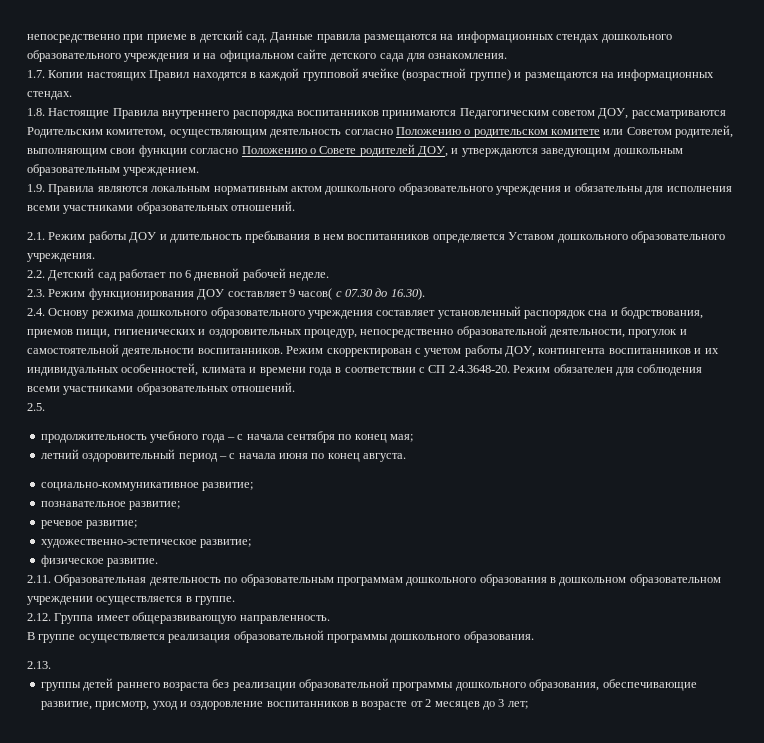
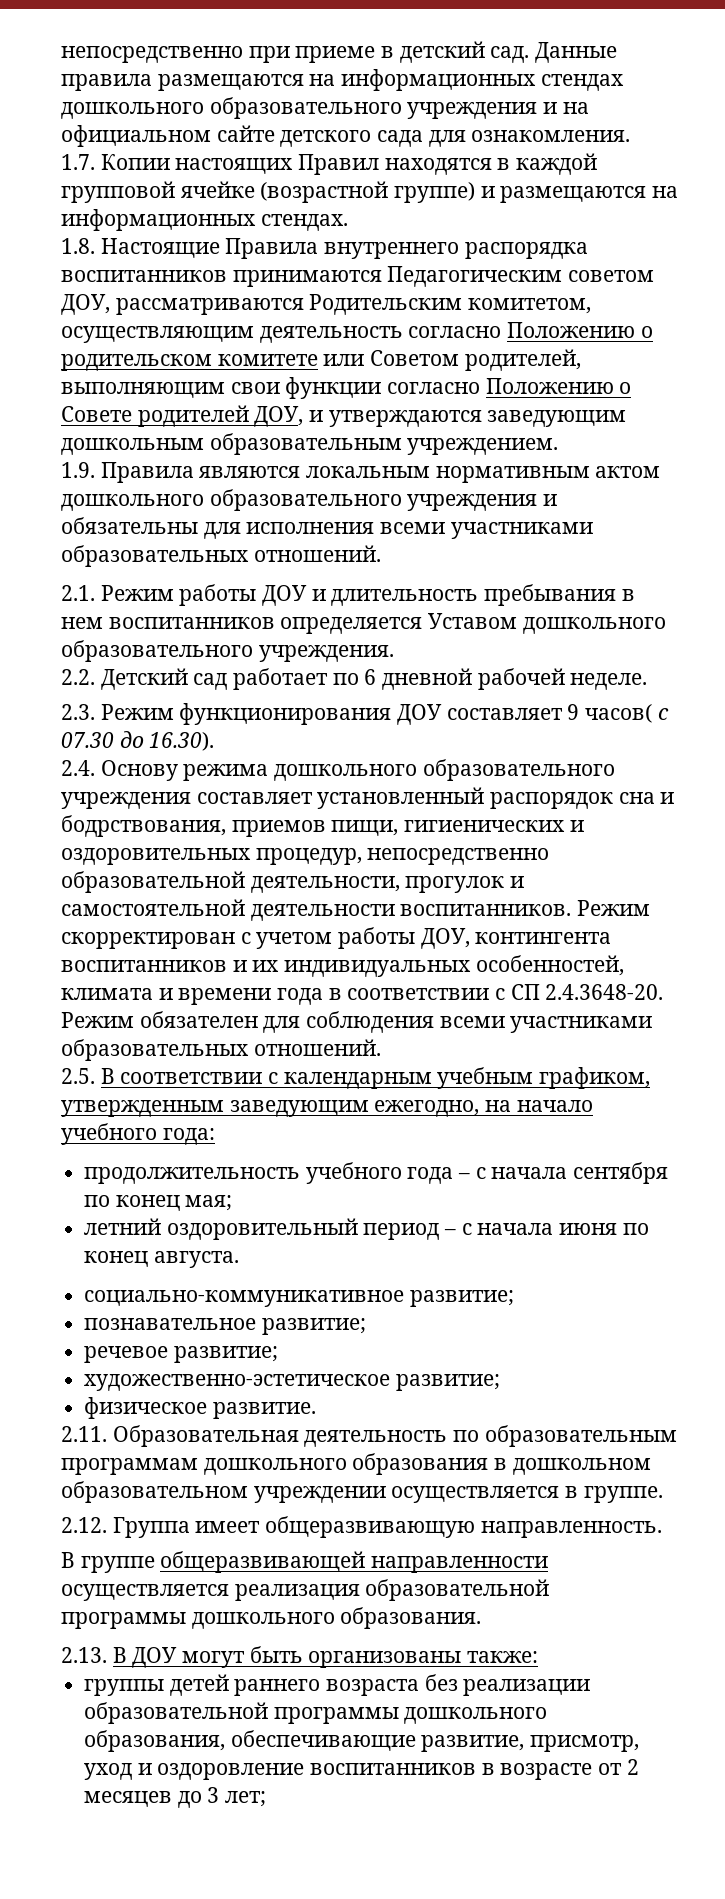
(45, 407) none -> [100,1067,651,1089] [61,1100,593,1117] [61,1123,215,1145] В соответствии с календарным учебным графиком, утвержденным заведующим ежегодно, на начало учебного года:
(76, 638) none -> [160,1551,549,1573] общеразвивающей направленности
(51, 665) none -> [112,1646,539,1668] В ДОУ могут быть организованы также:

